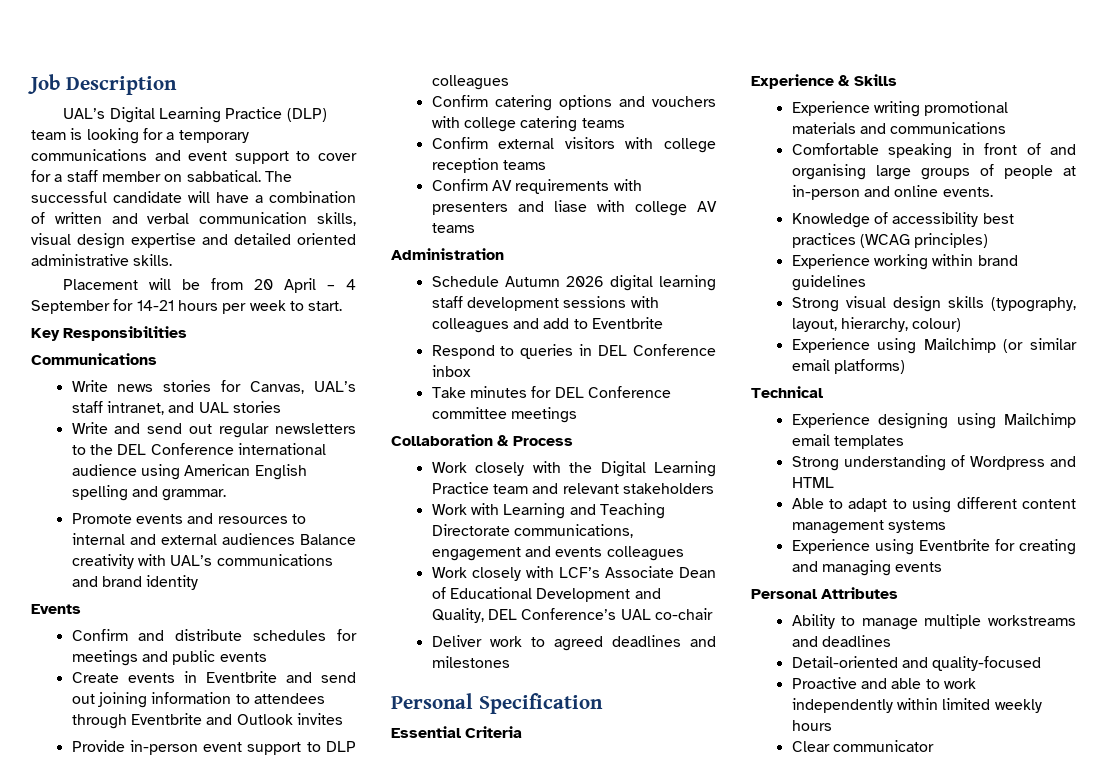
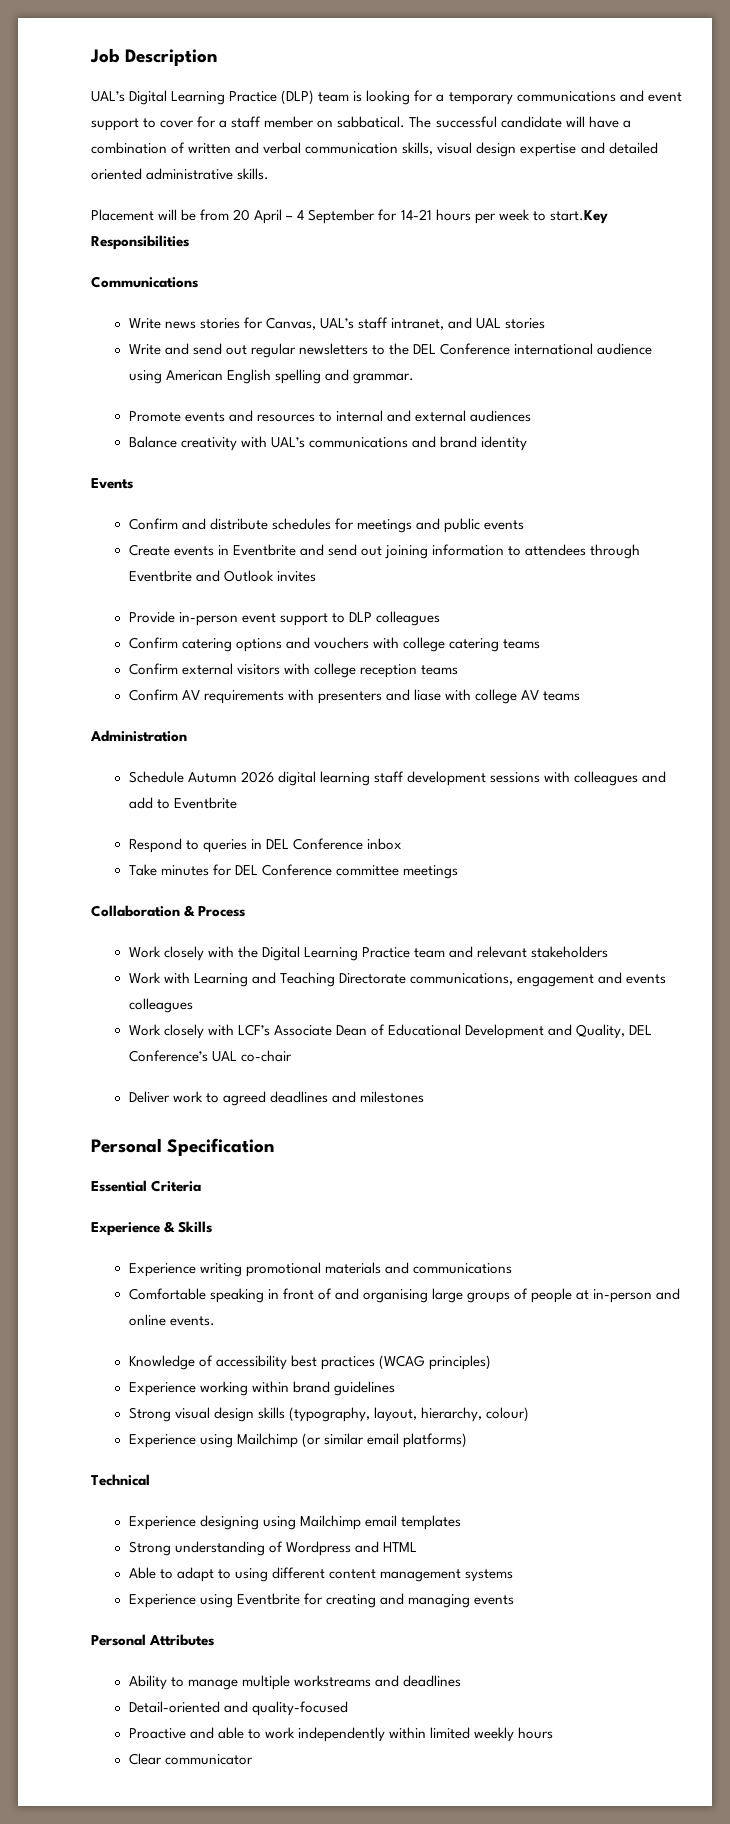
[308,301,343,311] [31,328,60,341] start. // Key -> [549,210,608,224] start.Key
(295, 539) none -> (531, 416) //

